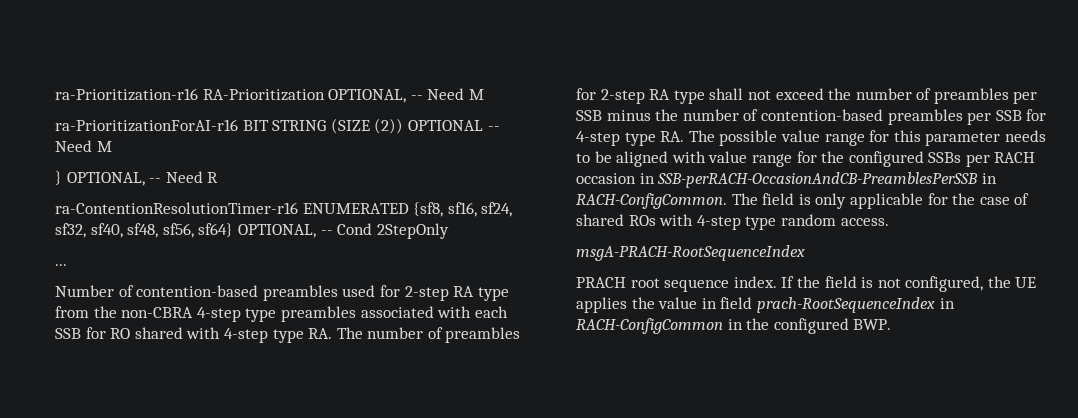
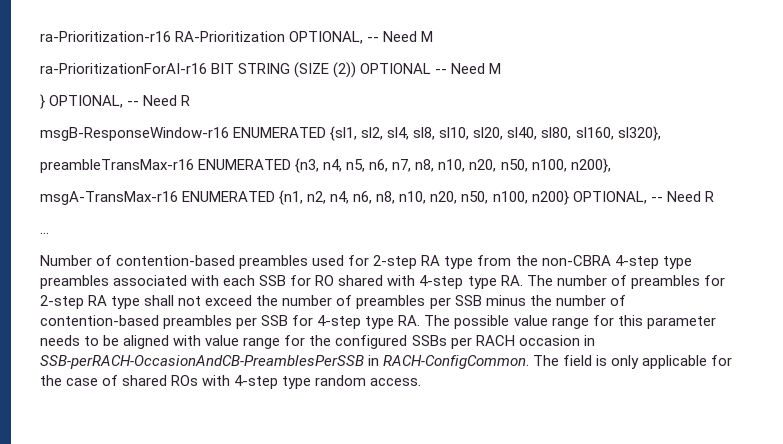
[55,202,513,217] [55,223,449,239] ra-ContentionResolutionTimer-r16 ENUMERATED {sf8, sf16, sf24, sf32, sf40, sf48, sf56, sf64} OPTIONAL, -- Cond 2StepOnly -> [40,126,661,141] [40,158,611,173] [40,190,714,205] msgB-ResponseWindow-r16 ENUMERATED {sl1, sl2, sl4, sl8, sl10, sl20, sl40, sl80, sl160, sl320}, // preambleTransMax-r16 ENUMERATED {n3, n4, n5, n6, n7, n8, n10, n20, n50, n100, n200}, // msgA-TransMax-r16 ENUMERATED {n1, n2, n4, n6, n8, n10, n20, n50, n100, n200} OPTIONAL, -- Need R
[576,245,805,261] [576,276,1037,292] [576,297,955,313] [576,318,892,334] // msgA-PRACH-RootSequenceIndex // PRACH root sequence index. If the field is not configured, the UE applies the value in field prach-RootSequenceIndex in RACH-ConfigCommon in the configured BWP. -> (422, 382) none

